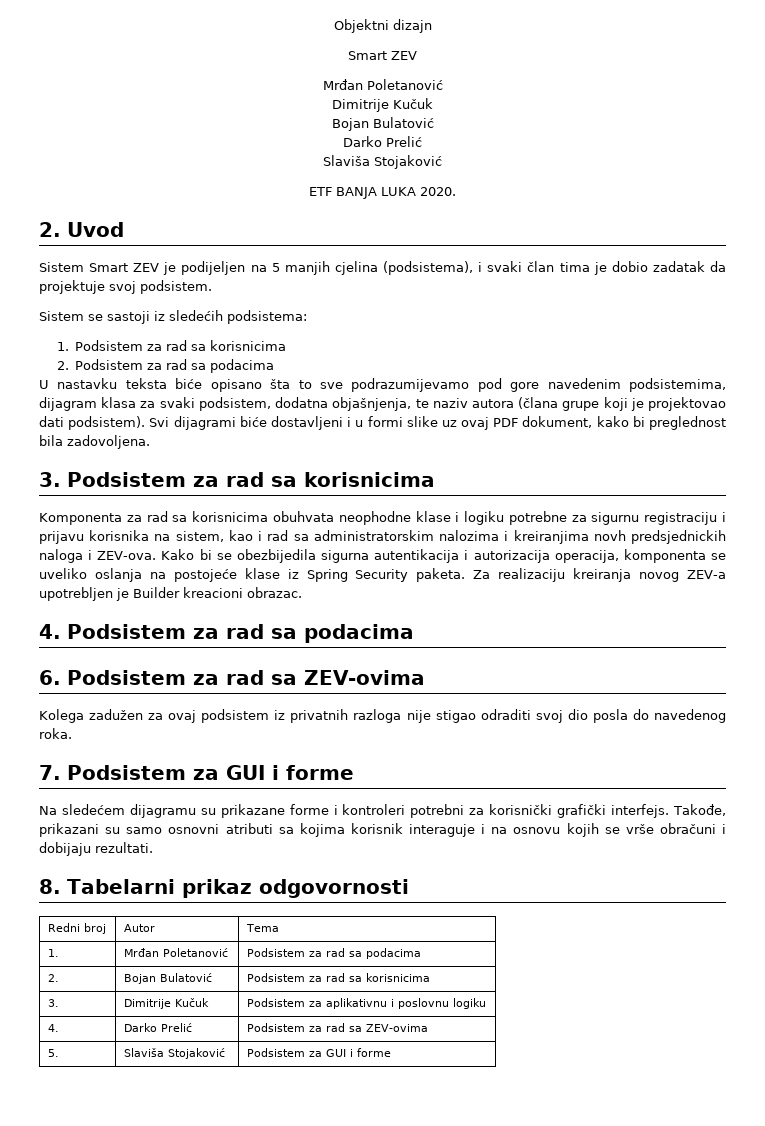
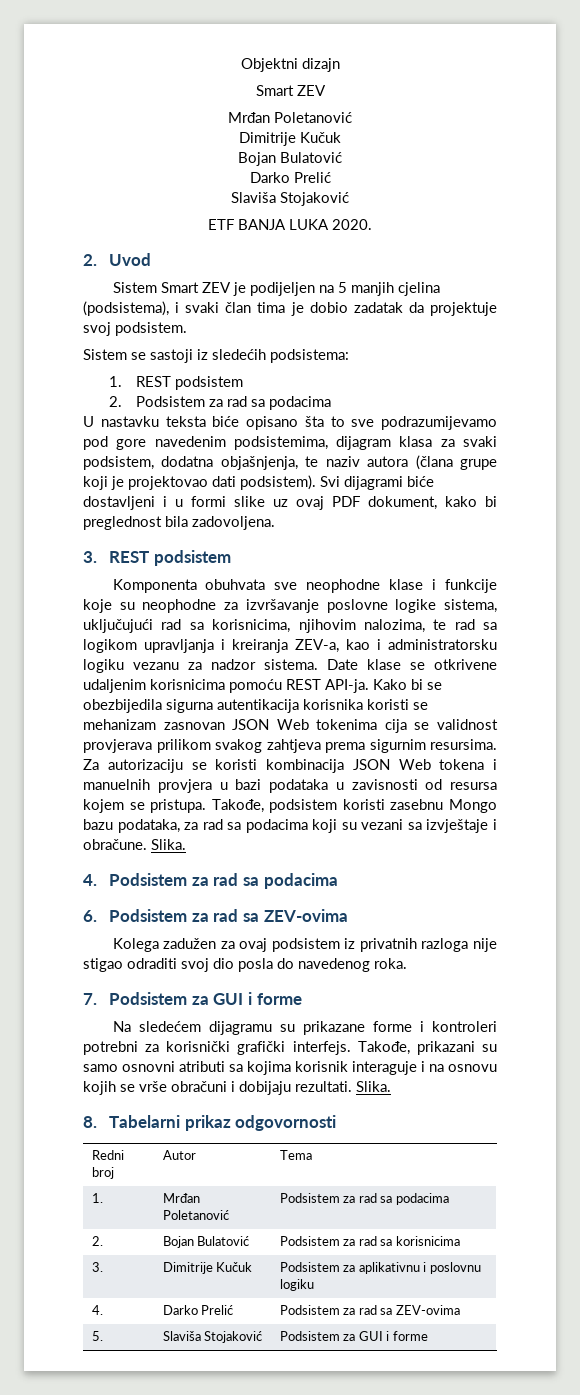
[75,340,287,351] Podsistem za rad sa korisnicima -> [135,376,243,390] REST podsistem
[67,472,436,487] [39,511,727,525] [39,530,726,544] [39,549,157,563] Podsistem za rad sa korisnicima // Komponenta za rad sa korisnicima obuhvata neophodne klase i logiku potrebne za sigurnu registraciju i prijavu korisnika na sistem, kao i rad sa administratorskim nalozima i kreiranjima novh predsjednickih naloga i ZEV-ova. -> [109,550,231,566] [112,579,498,593] [83,599,498,613] [83,619,497,633] [83,639,497,653] [83,659,497,673] [83,679,369,693] REST podsistem // Komponenta obuhvata sve neophodne klase i funkcije koje su neophodne za izvršavanje poslovne logike sistema, uključujući rad sa korisnicima, njihovim nalozima, te rad sa logikom upravljanja i kreiranja ZEV-a, kao i administratorsku logiku vezanu za nadzor sistema. Date klase se otkrivene udaljenim korisnicima pomoću REST API-ja.
[464,549,726,563] [39,568,726,582] [39,587,302,601] i autorizacija operacija, komponenta se uveliko oslanja na postojeće klase iz Spring Security paketa. Za realizaciju kreiranja novog ZEV-a upotrebljen je Builder kreacioni obrazac. -> [303,699,428,710] [83,719,498,733] [83,739,497,753] [83,759,497,773] [83,779,497,793] [83,799,497,813] [83,819,497,833] [83,839,186,850] korisnika koristi se mehanizam zasnovan JSON Web tokenima cija se validnost provjerava prilikom svakog zahtjeva prema sigurnim resursima. Za autorizaciju se koristi kombinacija JSON Web tokena i manuelnih provjera u bazi podataka u zavisnosti od resursa kojem se pristupa. Takođe, podsistem koristi zasebnu Mongo bazu podataka, za rad sa podacima koji su vezani sa izvještaje i obračune. Slika.
(153, 847) none -> [356,1081,391,1092] Slika.

